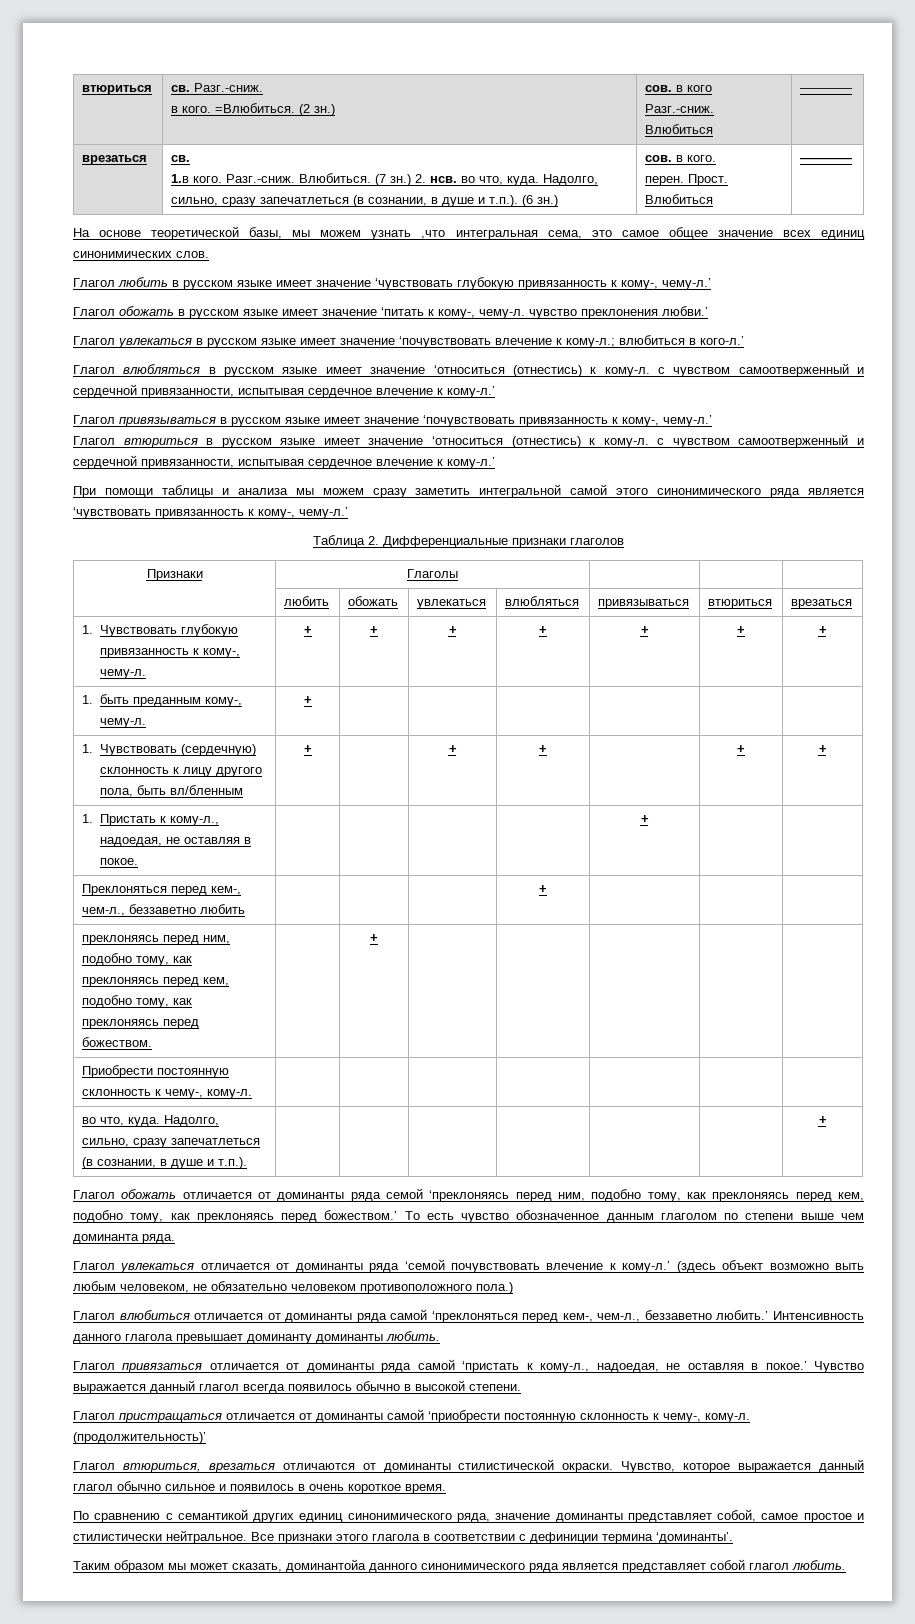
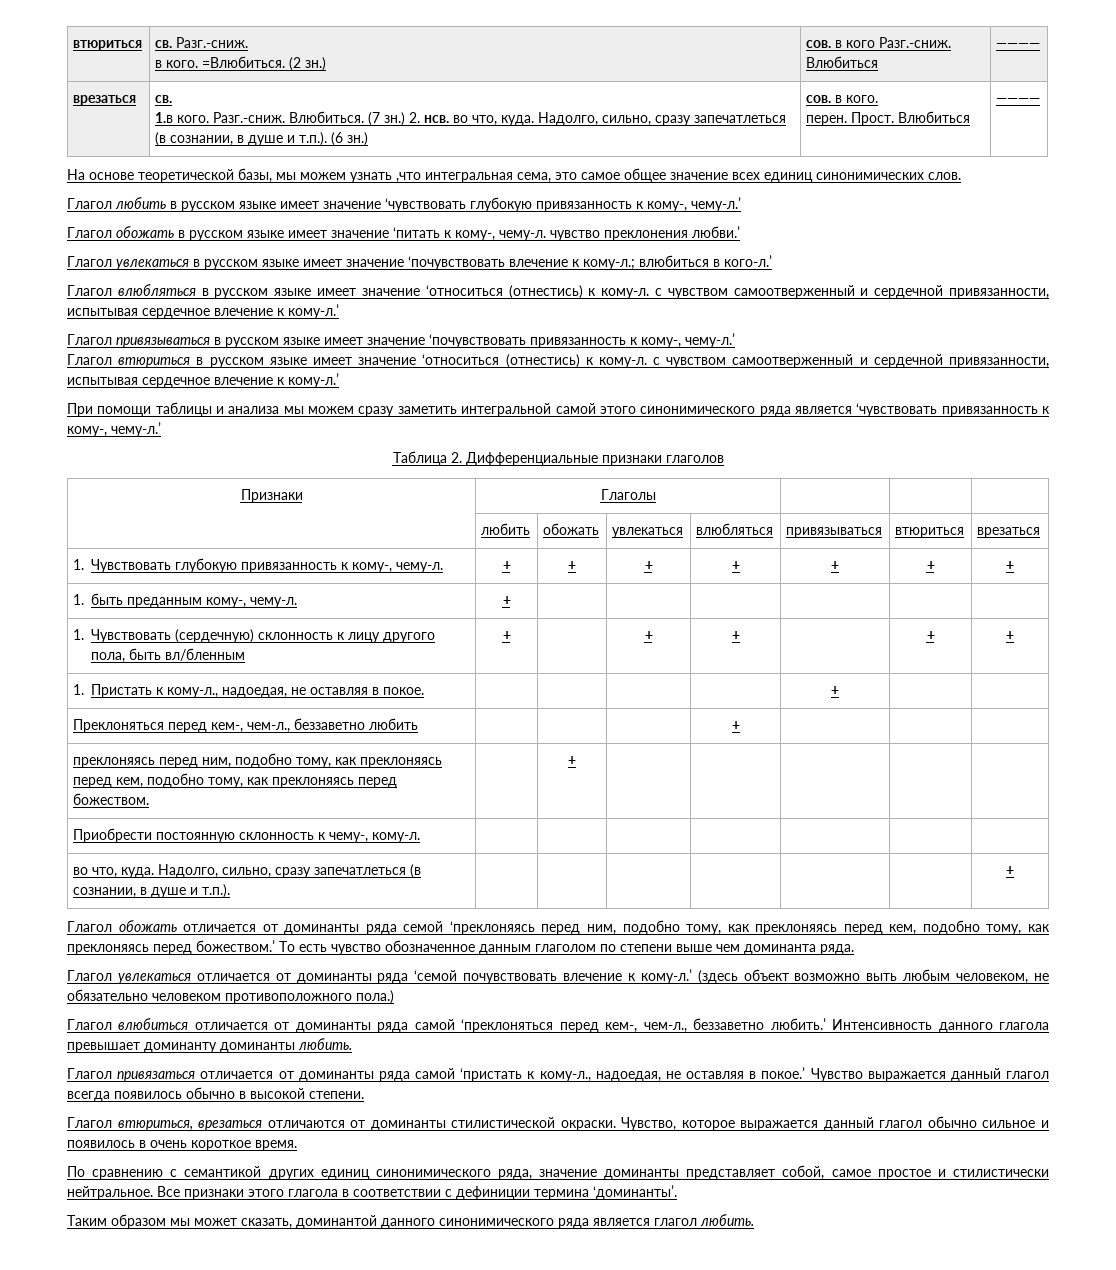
[73,1409,750,1423] [73,1432,206,1444] // Глагол пристращаться отличается от доминанты самой ‘приобрести постоянную склонность к чему-, кому-л. (продолжительность)’ -> (364, 1095) none
[286,1559,366,1573] доминантойа -> [296,1215,377,1229] доминантой
[622,1559,745,1573] представляет собой -> (650, 1222) none

